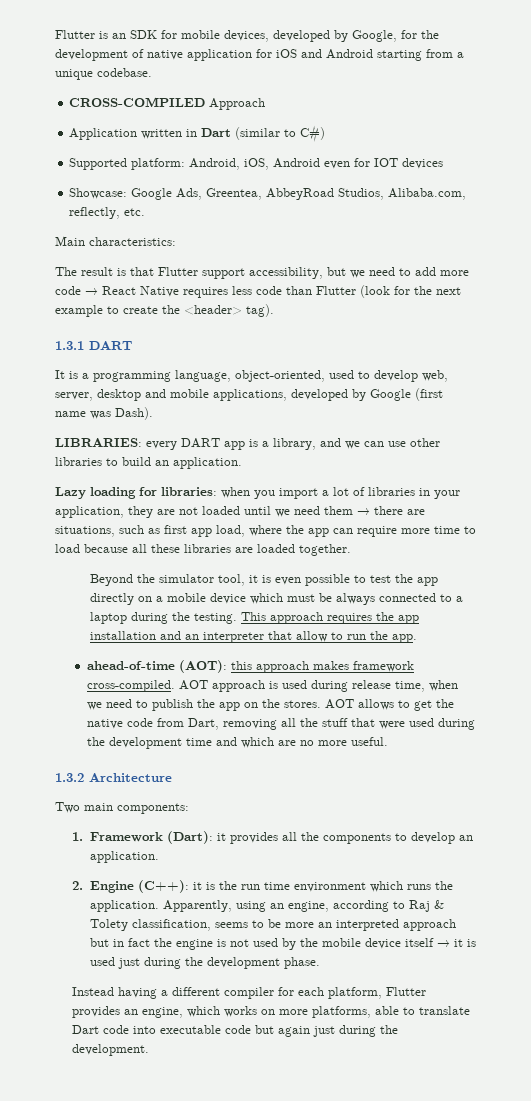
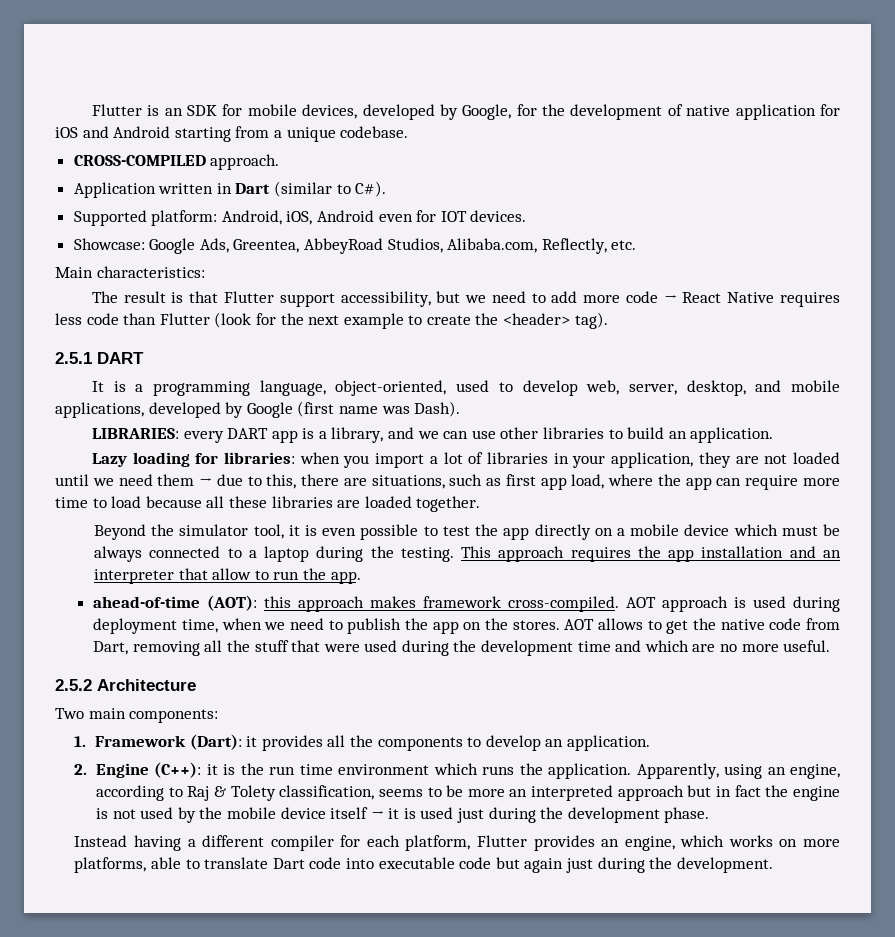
[209,98,266,110] Approach -> [210,154,280,170] approach.
[300,125,326,142] C#) -> [355,181,387,197] C#).
[402,158,444,169] devices -> [470,210,527,222] devices.
[69,207,121,219] reflectly, -> [541,238,607,254] Reflectly,
[55,341,84,350] 1.3.1 -> [55,352,92,364] 2.5.1
[97,389,141,401] desktop -> [686,380,746,396] desktop,
(370, 511) none -> [216,474,297,489] due to this,
[351,680,391,689] release -> [93,618,178,634] deployment
[55,773,84,782] 1.3.2 -> [55,679,92,691] 2.5.2

